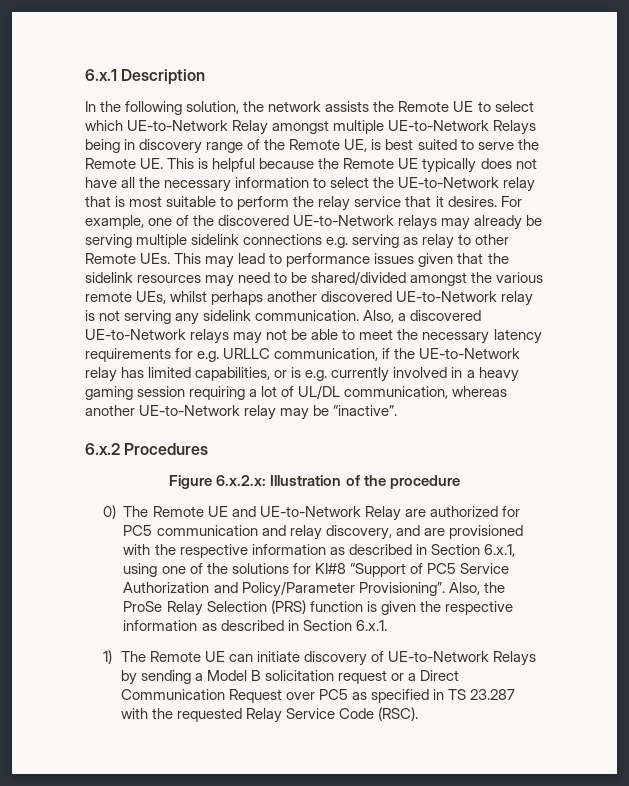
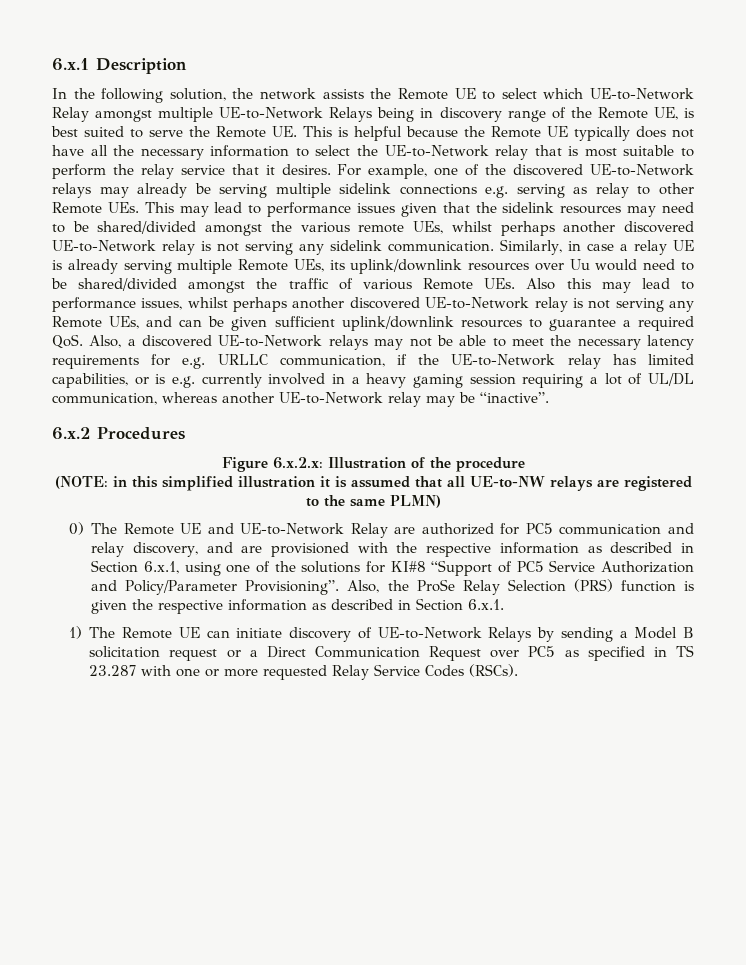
(360, 315) none -> [500,239,694,255] [52,259,694,274] [51,278,694,293] [52,297,695,312] [52,316,694,331] [52,334,83,349] Similarly, in case a relay UE is already serving multiple Remote UEs, its uplink/downlink resources over Uu would need to be shared/divided amongst the traffic of various Remote UEs. Also this may lead to performance issues, whilst perhaps another discovered UE-to-Network relay is not serving any Remote UEs, and can be given sufficient uplink/downlink resources to guarantee a required QoS.
(460, 482) none -> [54,476,692,491] [305,495,441,508] // (NOTE: in this simplified illustration it is assumed that all UE-to-NW relays are registered to the same PLMN)
[152,708,174,719] the -> [176,668,259,677] one or more
[339,707,419,721] Code (RSC). -> [425,664,519,677] Codes (RSCs).

